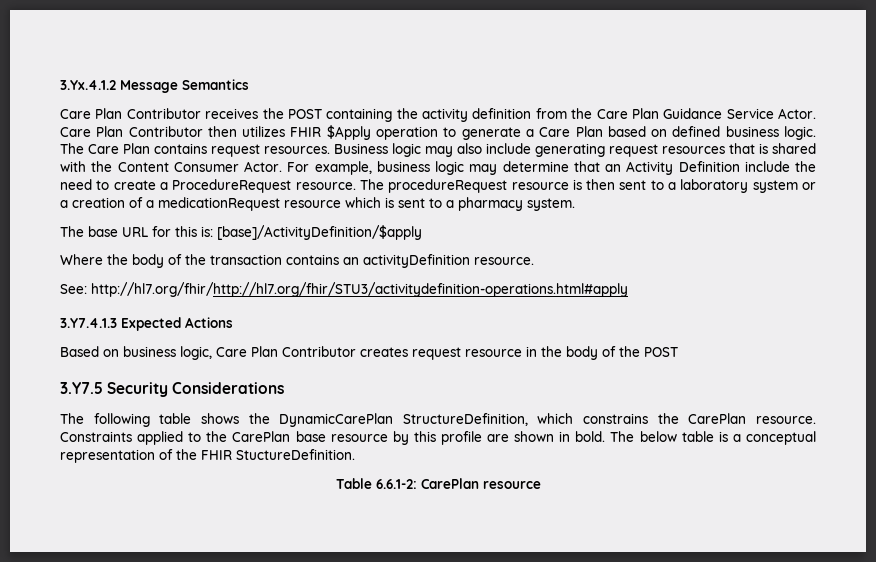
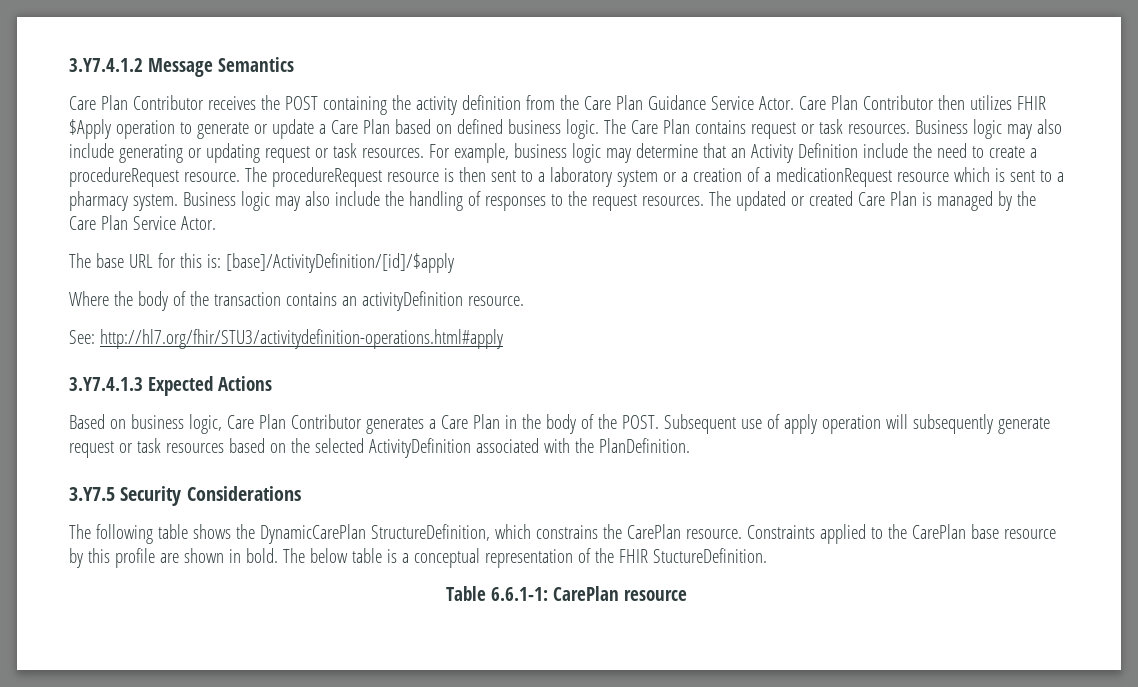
[60,80,116,90] 3.Yx.4.1.2 -> [69,58,143,72] 3.Y7.4.1.2
(521, 133) none -> [253,119,314,139] or update
(260, 150) none -> [800,119,843,134] or task
[609,143,816,157] [60,161,282,172] request resources that is shared with the Content Consumer Actor. -> [187,143,424,163] or updating request or task resources.
[172,179,292,193] ProcedureRequest -> [69,167,179,187] procedureRequest
(575, 204) none -> [182,191,1036,211] [69,215,216,230] Business logic may also include the handling of responses to the request resources. The updated or created Care Plan is managed by the Care Plan Service Actor.
[217,225,422,240] [base]/ActivityDefinition/$apply -> [225,253,454,273] [base]/ActivityDefinition/[id]/$apply
[91,282,628,297] http://hl7.org/fhir/http://hl7.org/fhir/STU3/activitydefinition-operations.html#apply -> [99,329,503,349] http://hl7.org/fhir/STU3/activitydefinition-operations.html#apply
[360,347,522,360] creates request resource -> [365,414,500,434] generates a Care Plan
[644,347,678,357] POST -> [621,414,1050,434] [69,438,690,458] POST. Subsequent use of apply operation will subsequently generate request or task resources based on the selected ActivityDefinition associated with the PlanDefinition.
[375,479,417,489] 6.6.1-2: -> [491,587,549,601] 6.6.1-1:

